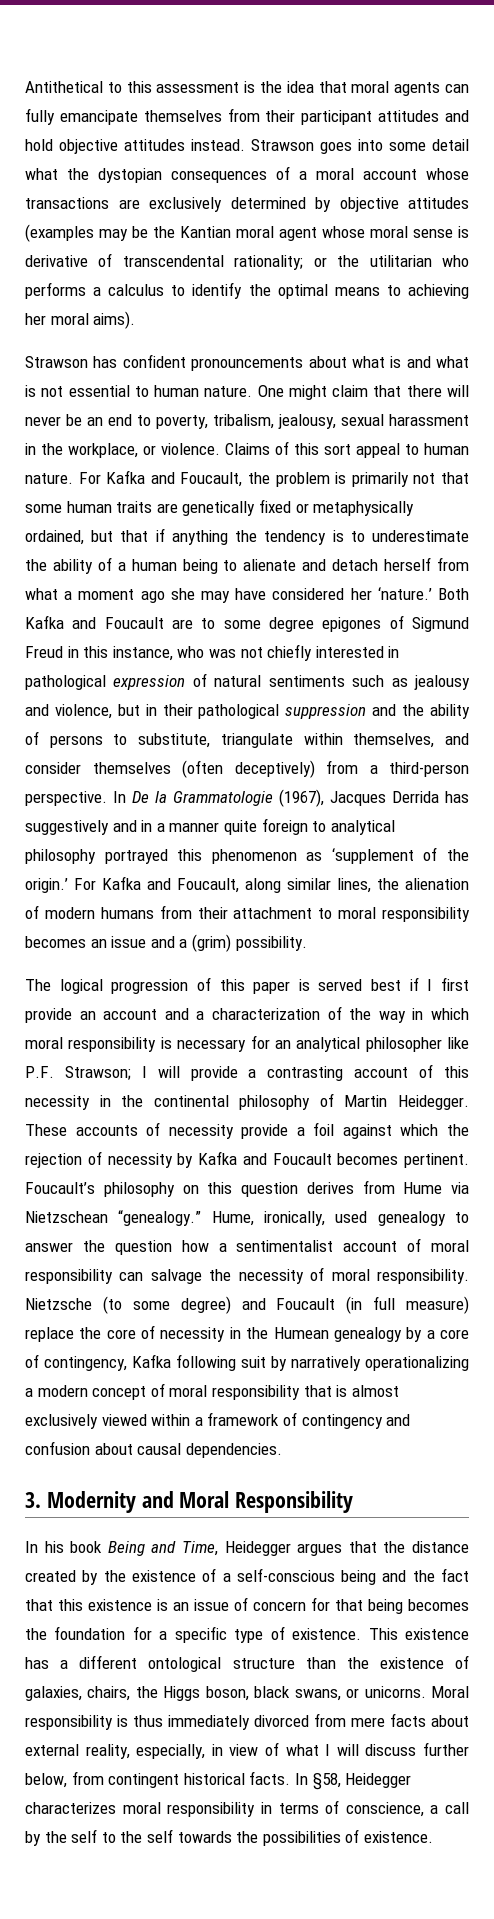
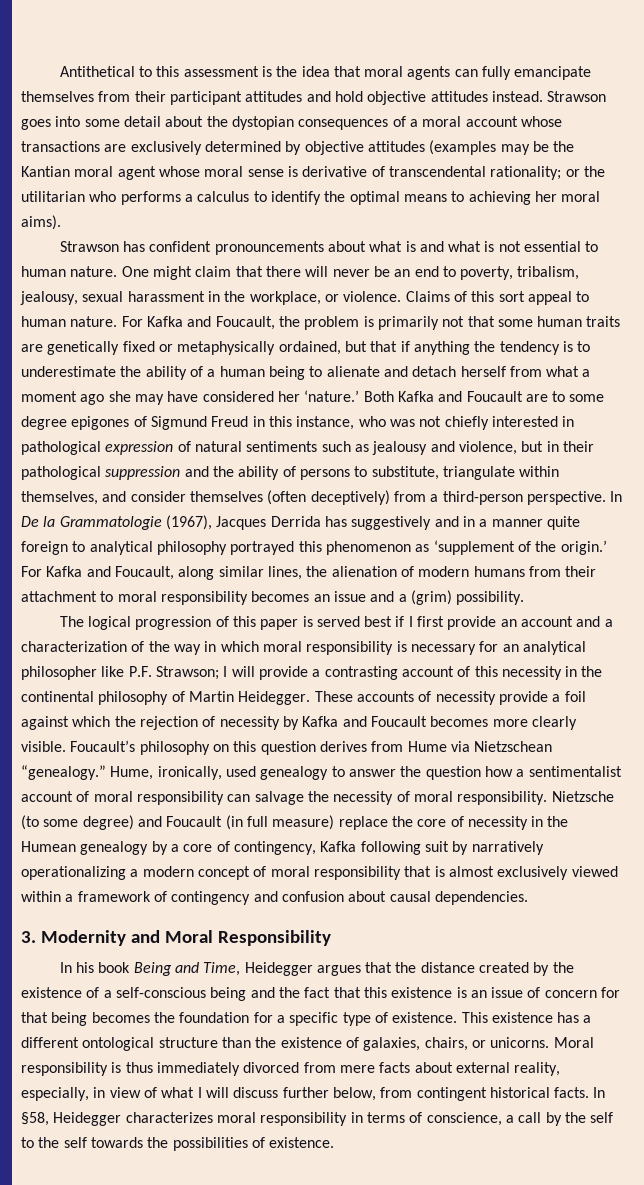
[25,168,58,180] what -> [165,116,204,127] about
[404,1153,469,1168] pertinent. -> [492,716,577,730] [21,741,66,752] more clearly visible.
[135,1686,341,1701] the Higgs boson, black swans, -> (468, 1044) none

